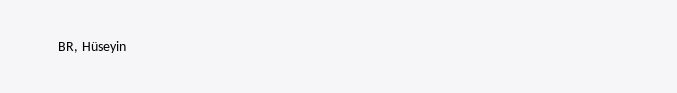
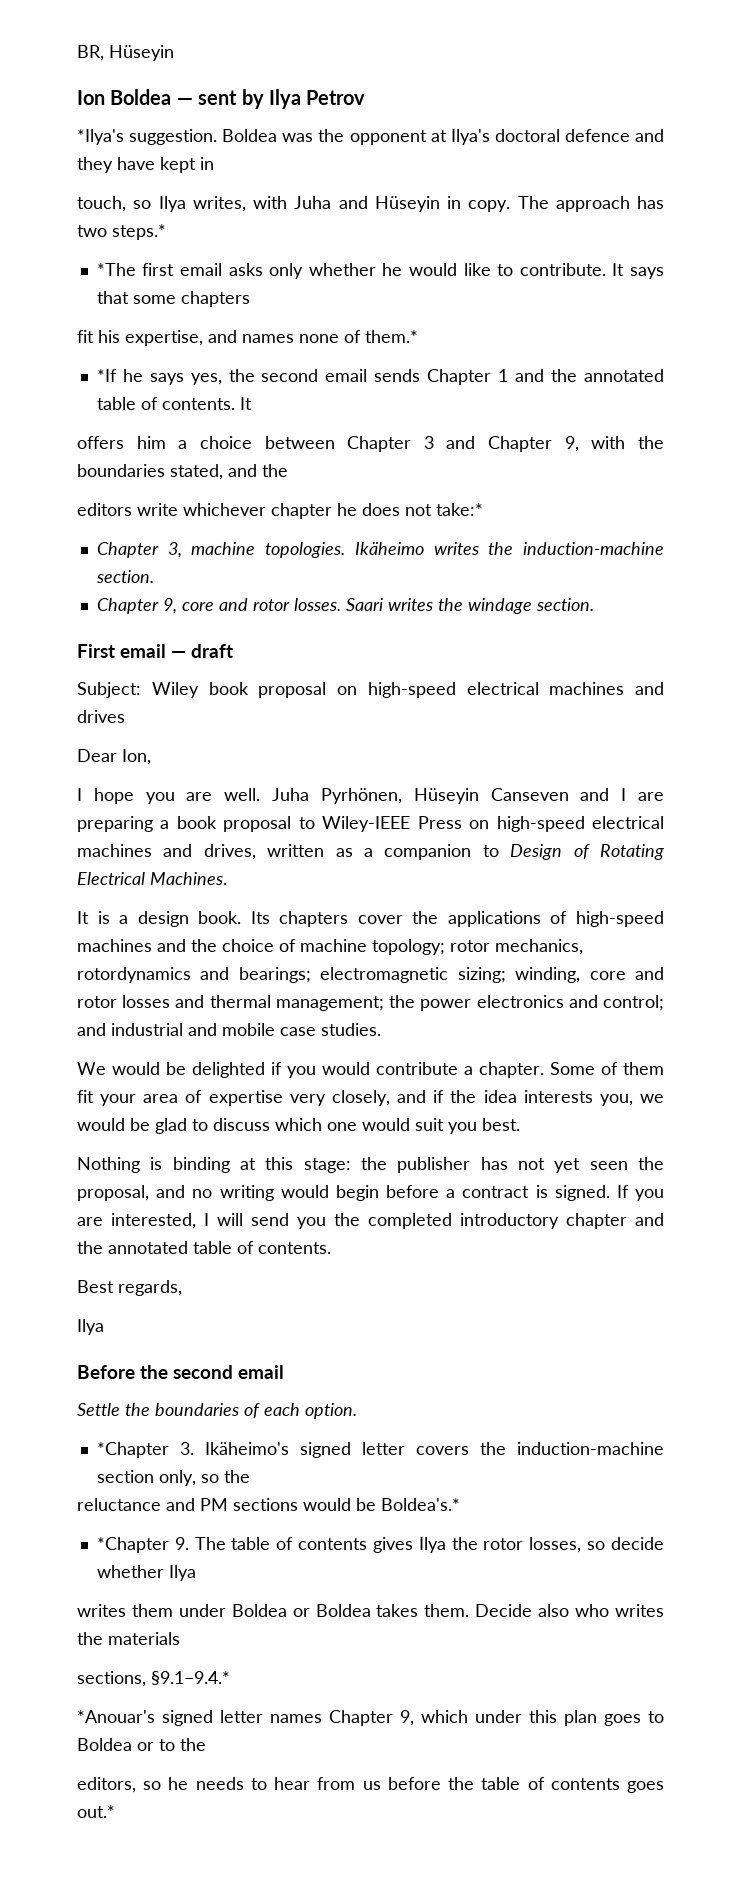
(126, 47) none -> [77,89,366,109] [77,129,665,145] [77,157,214,173] [77,196,664,212] [77,224,166,240] [96,263,665,279] [96,291,250,307] [77,330,418,346] [96,369,664,385] [96,397,252,410] [77,436,664,452] [77,464,288,480] [77,503,483,519] [96,542,664,558] [95,570,154,583] [96,598,594,614] [77,644,234,658] [77,682,664,698] [77,710,125,723] [77,749,151,765] [77,788,664,804] [77,816,665,832] [77,844,664,860] [77,872,227,885] [77,911,665,927] [77,939,583,955] [77,967,664,983] [77,995,664,1011] [77,1023,381,1036] [77,1062,664,1078] [77,1090,664,1106] [77,1118,520,1134] [77,1157,664,1173] [77,1185,664,1201] [77,1213,664,1229] [77,1241,331,1254] [77,1280,182,1296] [77,1319,104,1335] [77,1365,285,1379] [77,1403,357,1419] [96,1442,664,1458] [96,1470,250,1486] [77,1498,460,1511] [96,1537,665,1553] [96,1565,196,1581] [77,1604,665,1617] [77,1632,180,1645] [77,1671,230,1687] [77,1710,664,1726] [77,1738,206,1751] [77,1777,664,1793] [77,1805,115,1818] // Ion Boldea — sent by Ilya Petrov // *Ilya's suggestion. Boldea was the opponent at Ilya's doctoral defence and they have kept in // touch, so Ilya writes, with Juha and Hüseyin in copy. The approach has two steps.* // *The first email asks only whether he would like to contribute. It says that some chapters // fit his expertise, and names none of them.* // *If he says yes, the second email sends Chapter 1 and the annotated table of contents. It // offers him a choice between Chapter 3 and Chapter 9, with the boundaries stated, and the // editors write whichever chapter he does not take:* // Chapter 3, machine topologies. Ikäheimo writes the induction-machine section. // Chapter 9, core and rotor losses. Saari writes the windage section. // First email — draft // Subject: Wiley book proposal on high-speed electrical machines and drives // Dear Ion, // I hope you are well. Juha Pyrhönen, Hüseyin Canseven and I are preparing a book proposal to Wiley-IEEE Press on high-speed electrical machines and drives, written as a companion to Design of Rotating Electrical Machines. // It is a design book. Its chapters cover the applications of high-speed machines and the choice of machine topology; rotor mechanics, rotordynamics and bearings; electromagnetic sizing; winding, core and rotor losses and thermal management; the power electronics and control; and industrial and mobile case studies. // We would be delighted if you would contribute a chapter. Some of them fit your area of expertise very closely, and if the idea interests you, we would be glad to discuss which one would suit you best. // Nothing is binding at this stage: the publisher has not yet seen the proposal, and no writing would begin before a contract is signed. If you are interested, I will send you the completed introductory chapter and the annotated table of contents. // Best regards, // Ilya // Before the second email // Settle the boundaries of each option. // *Chapter 3. Ikäheimo's signed letter covers the induction-machine section only, so the // reluctance and PM sections would be Boldea's.* // *Chapter 9. The table of contents gives Ilya the rotor losses, so decide whether Ilya // writes them under Boldea or Boldea takes them. Decide also who writes the materials // sections, §9.1–9.4.* // *Anouar's signed letter names Chapter 9, which under this plan goes to Boldea or to the // editors, so he needs to hear from us before the table of contents goes out.*

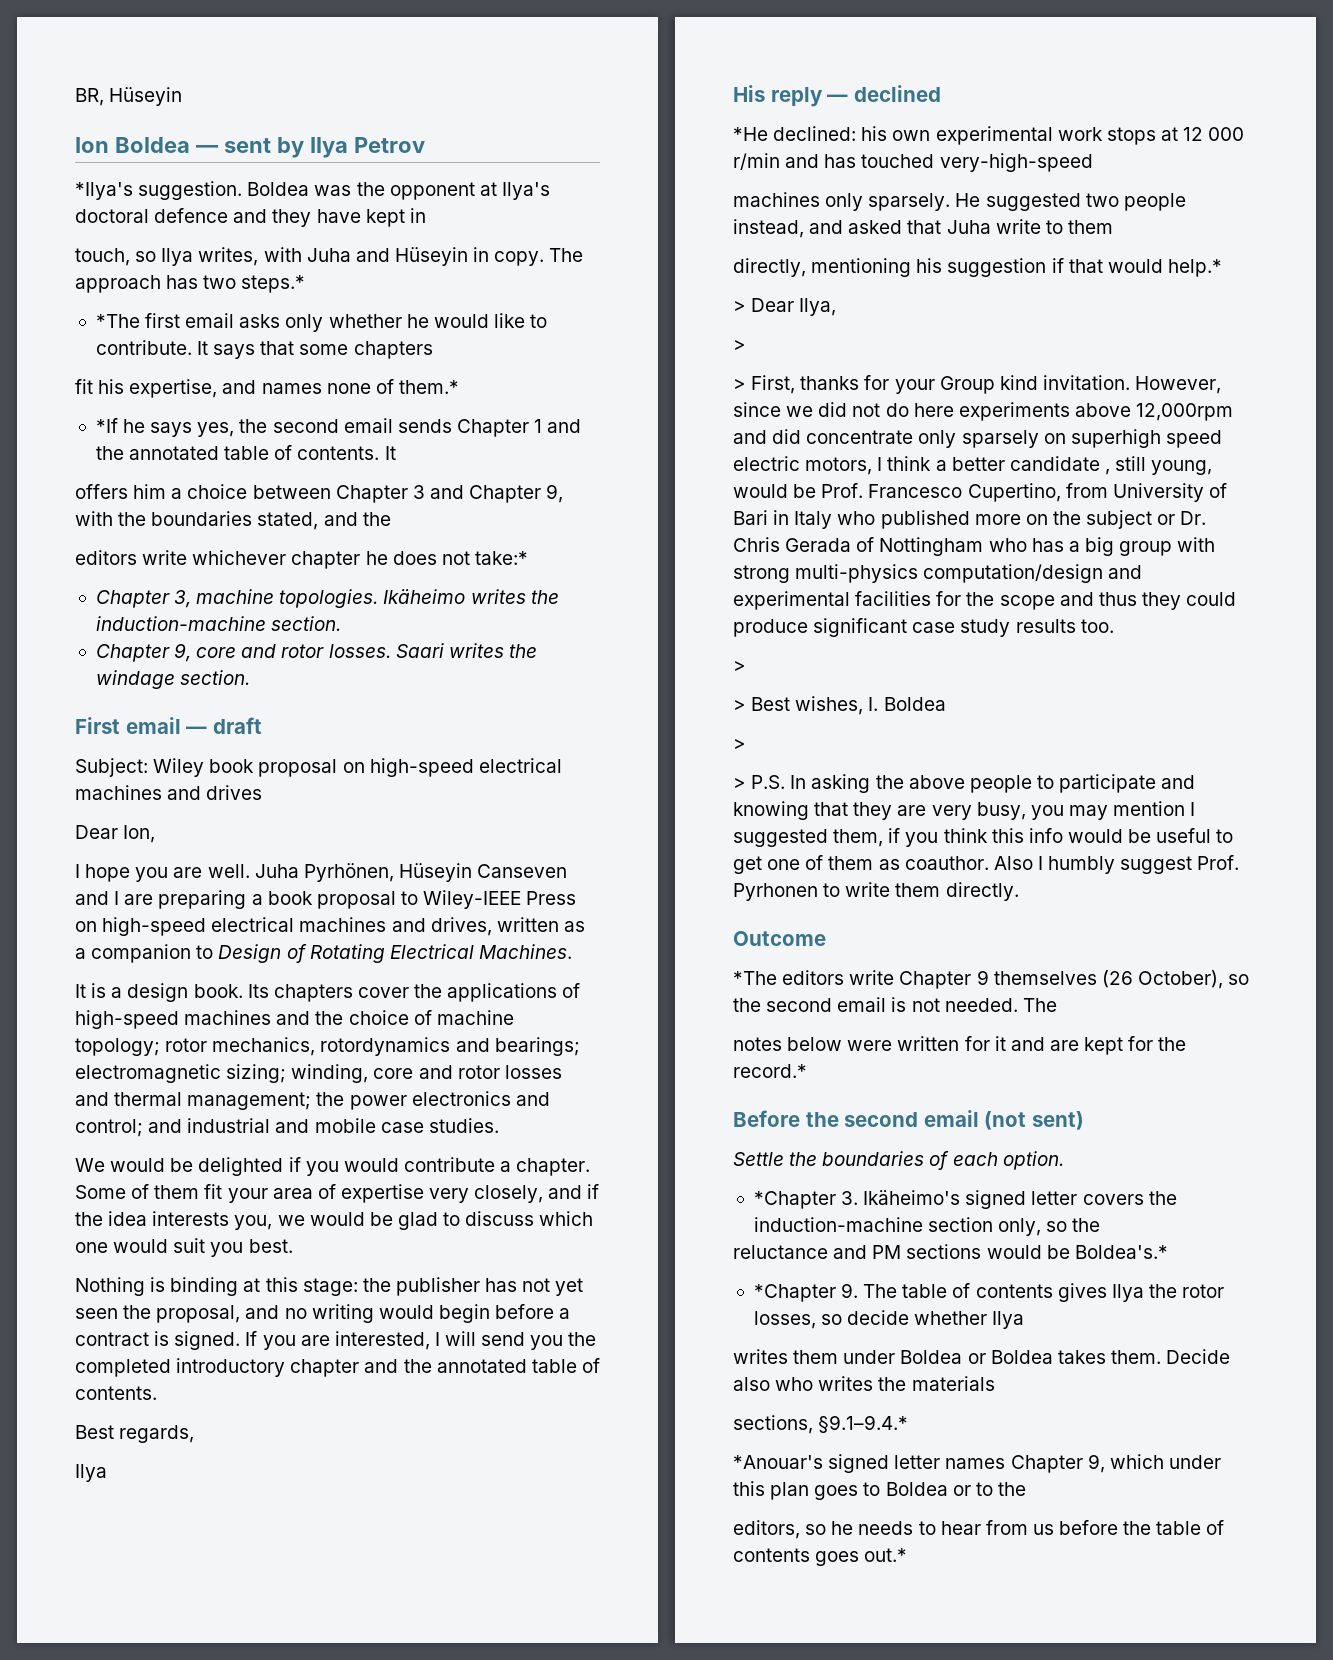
(104, 1327) none -> [733,85,941,107] [733,126,1245,145] [733,153,1093,172] [733,192,1186,211] [733,219,1113,238] [733,258,1222,277] [733,298,837,316] [733,340,746,351] [733,375,1222,394] [733,402,1234,421] [733,429,1222,448] [733,456,1213,475] [733,483,1227,502] [733,510,1207,529] [733,537,1216,556] [733,564,1143,583] [733,591,1237,610] [733,618,1114,637] [733,661,746,672] [733,696,946,715] [733,739,746,750] [733,774,1196,793] [733,801,1196,820] [733,828,1234,847] [733,855,1240,874] [733,882,1019,901] [733,931,826,946] [733,970,1250,989] [733,997,1057,1012] [733,1036,1187,1055] [733,1064,807,1078] // His reply — declined // *He declined: his own experimental work stops at 12 000 r/min and has touched very-high-speed // machines only sparsely. He suggested two people instead, and asked that Juha write to them // directly, mentioning his suggestion if that would help.* // > Dear Ilya, // > // > First, thanks for your Group kind invitation. However, since we did not do here experiments above 12,000rpm and did concentrate only sparsely on superhigh speed electric motors, I think a better candidate , still young, would be Prof. Francesco Cupertino, from University of Bari in Italy who published more on the subject or Dr. Chris Gerada of Nottingham who has a big group with strong multi-physics computation/design and experimental facilities for the scope and thus they could produce significant case study results too. // > // > Best wishes, I. Boldea // > // > P.S. In asking the above people to participate and knowing that they are very busy, you may mention I suggested them, if you think this info would be useful to get one of them as coauthor. Also I humbly suggest Prof. Pyrhonen to write them directly. // Outcome // *The editors write Chapter 9 themselves (26 October), so the second email is not needed. The // notes below were written for it and are kept for the record.*
(285, 1372) none -> [984,1111,1084,1130] (not sent)

